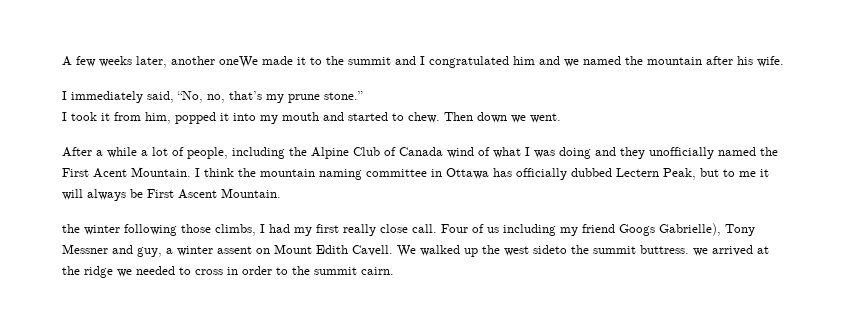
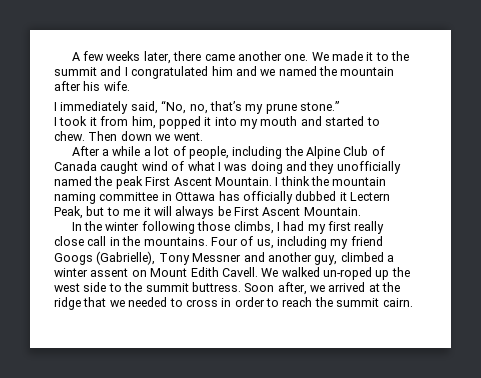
[171,56,258,68] another oneWe -> [173,51,329,61] there came another one. We
(443, 151) none -> [100,161,139,174] caught
[62,168,127,178] First Acent -> [115,176,212,189] peak First Ascent
(612, 172) none -> [339,192,347,201] it
(281, 193) none -> [71,222,82,231] In
[412,224,437,233] call. -> [87,236,208,246] call in the mountains.
[487,227,499,233] us -> [256,239,274,249] us,
[659,223,721,236] Gabrielle), -> [96,251,156,265] (Gabrielle),
[137,247,162,257] guy, -> [267,252,384,265] another guy, climbed
(460, 250) none -> [323,267,372,280] un-roped
[533,245,567,254] sideto -> [83,282,122,292] side to
(689, 249) none -> [244,282,307,295] Soon after,
(113, 272) none -> [83,297,107,307] that
(288, 271) none -> [282,297,313,307] reach

